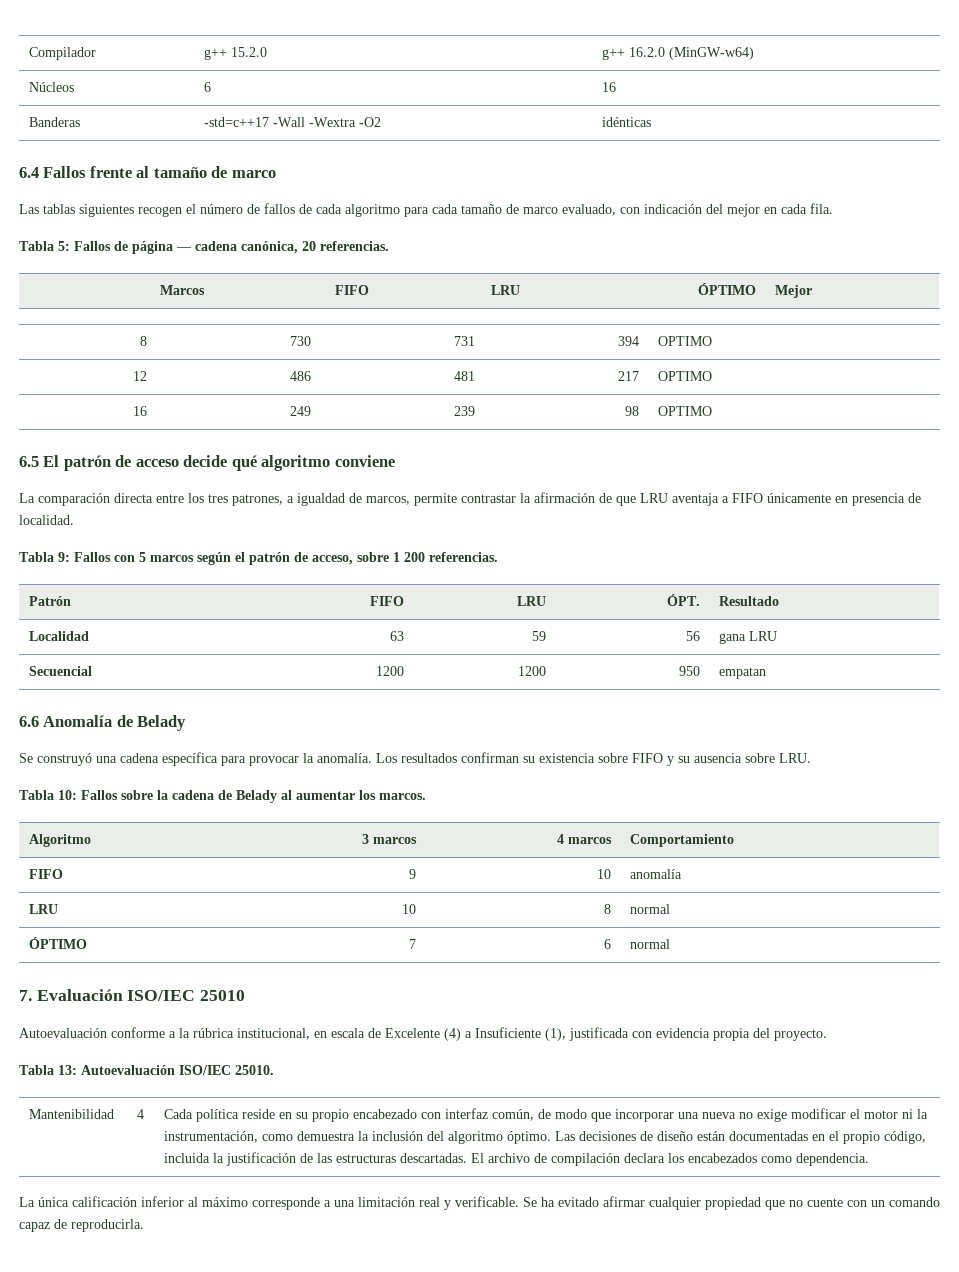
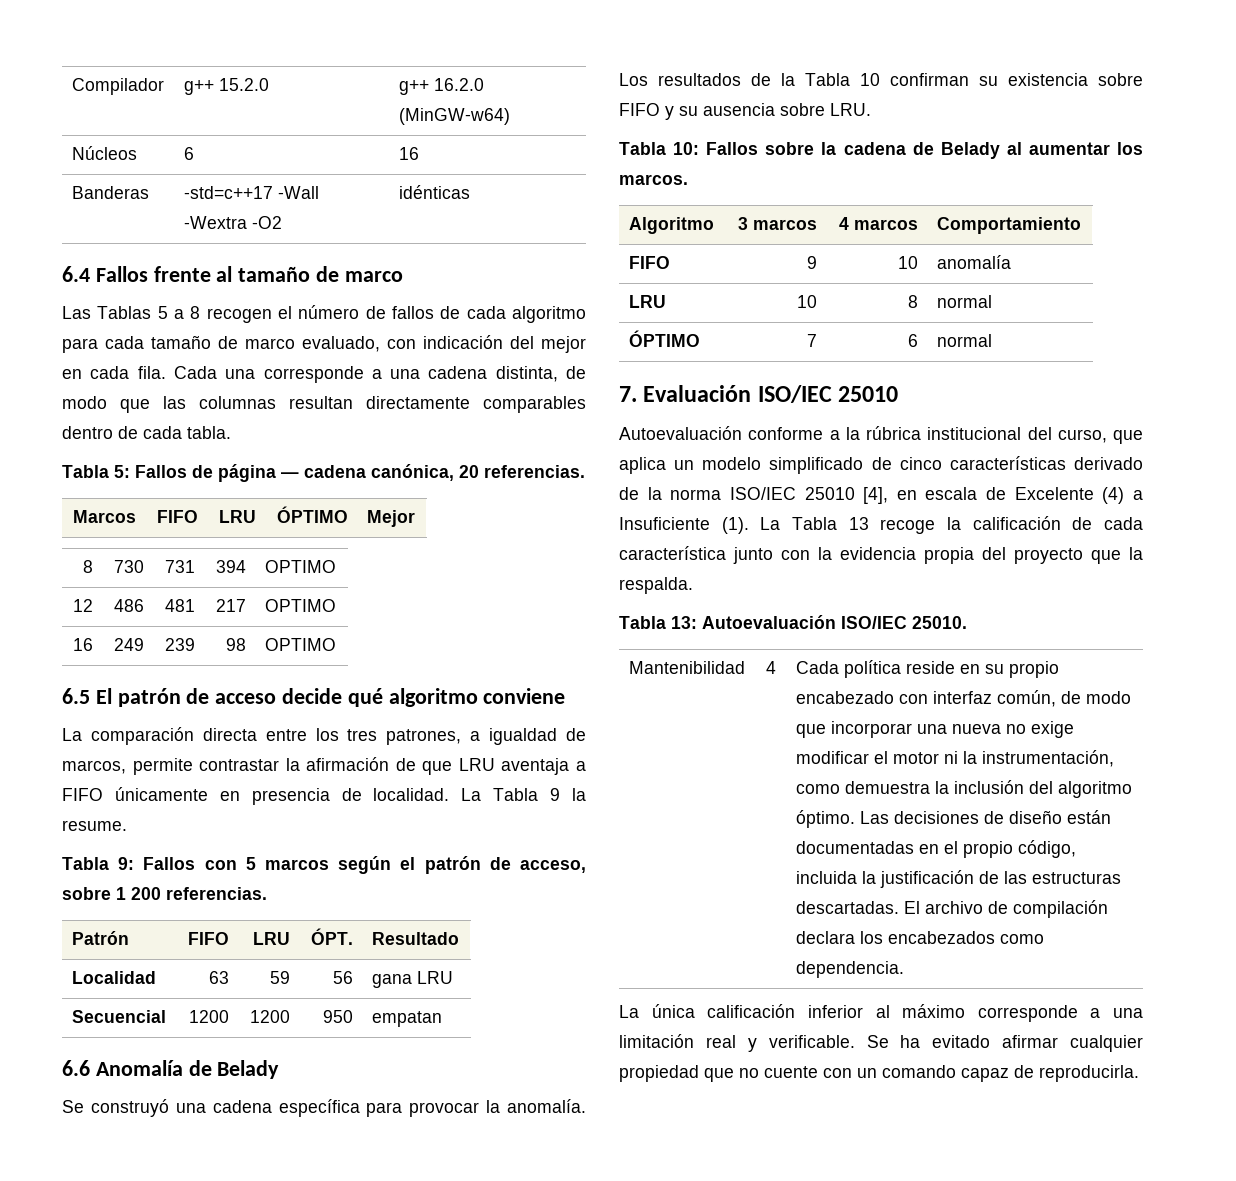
[43,204,134,217] tablas siguientes -> [97,306,201,319] Tablas 5 a 8
(833, 208) none -> [173,366,586,383] [62,396,586,413] [62,426,231,439] Cada una corresponde a una cadena distinta, de modo que las columnas resultan directamente comparables dentro de cada tabla.
(74, 520) none -> [461,788,587,801] [62,820,127,831] La Tabla 9 la resume.
(457, 758) none -> [751,73,880,86] de la Tabla 10
[237,1028,310,1040] institucional, -> [927,427,1143,444] [619,456,1143,474] [619,487,889,504] institucional del curso, que aplica un modelo simplificado de cinco características derivado de la norma ISO/IEC 25010 [4],
[545,1027,827,1041] (1), justificada con evidencia propia del proyecto. -> [721,516,1143,534] [619,546,1143,564] [619,577,693,594] (1). La Tabla 13 recoge la calificación de cada característica junto con la evidencia propia del proyecto que la respalda.

